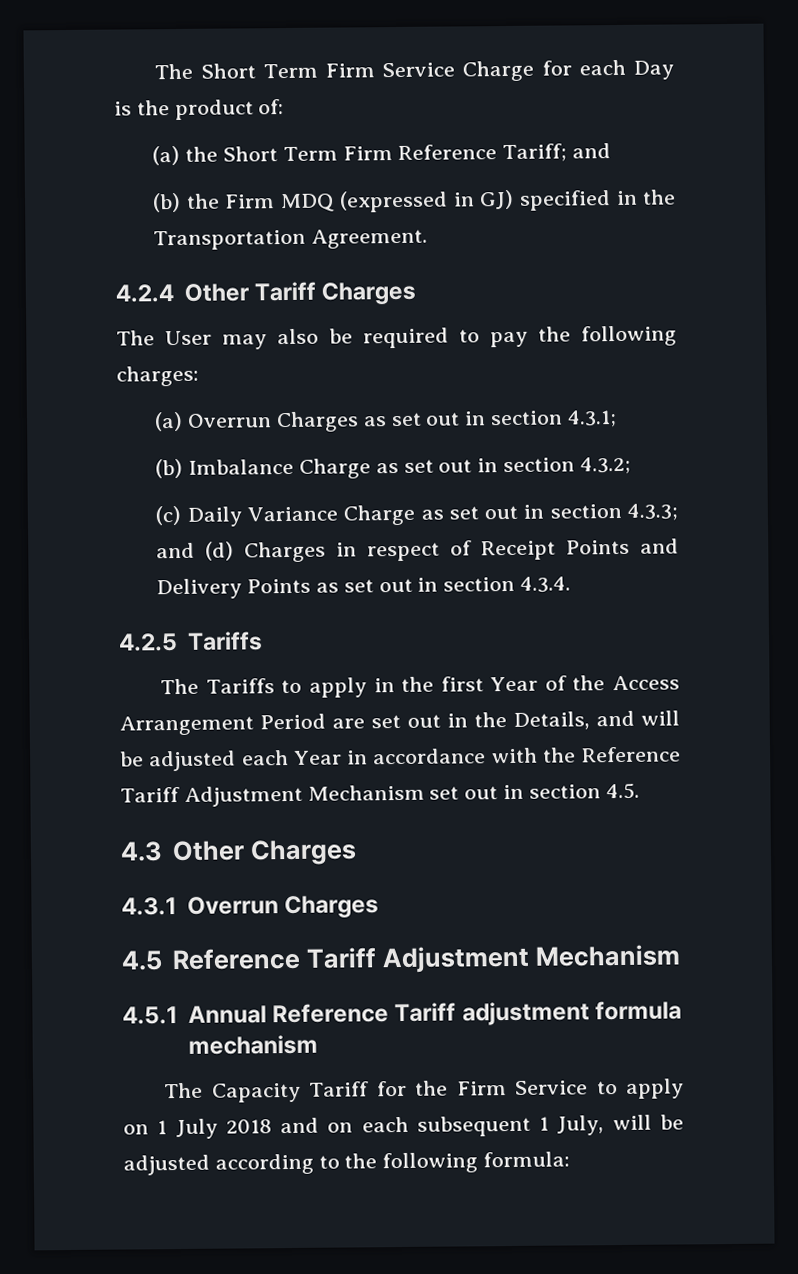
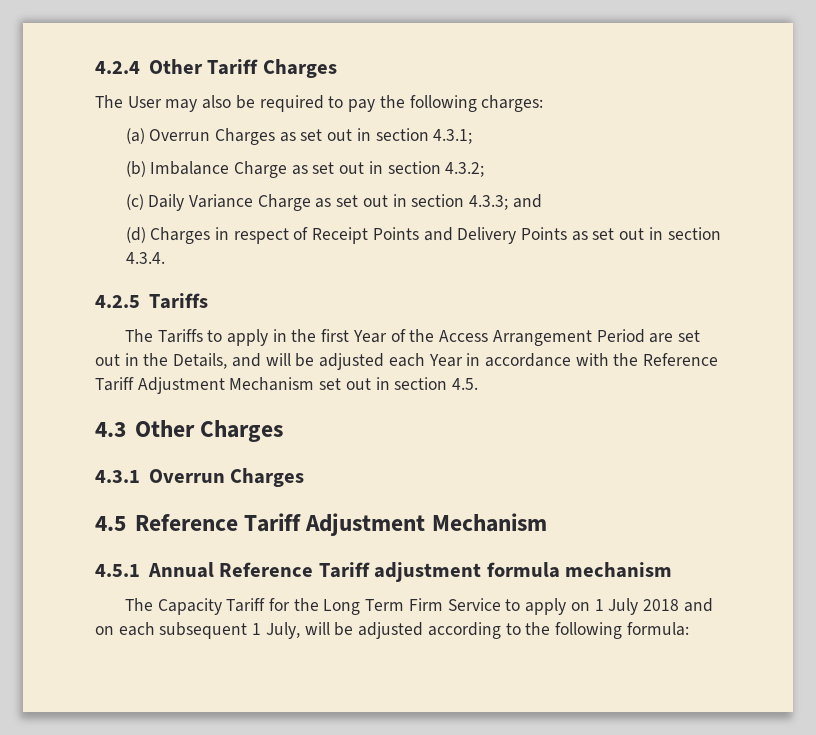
[154,59,674,82] [114,99,285,121] [152,143,612,166] [152,189,676,213] [153,228,429,251] The Short Term Firm Service Charge for each Day is the product of: // (a) the Short Term Firm Reference Tariff; and // (b) the Firm MDQ (expressed in GJ) specified in the Transportation Agreement. // -> (95, 67) none
(196, 550) none -> (542, 201) //
(449, 1088) none -> [323,599,405,615] Long Term

